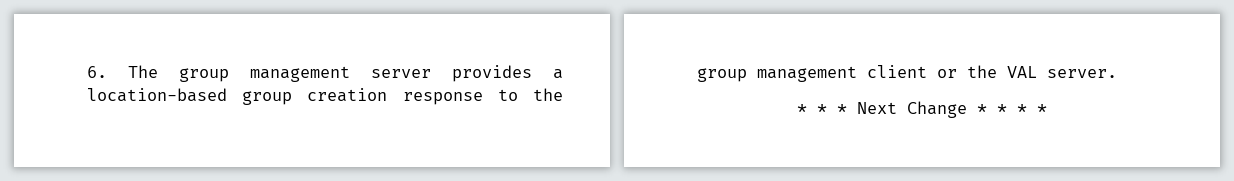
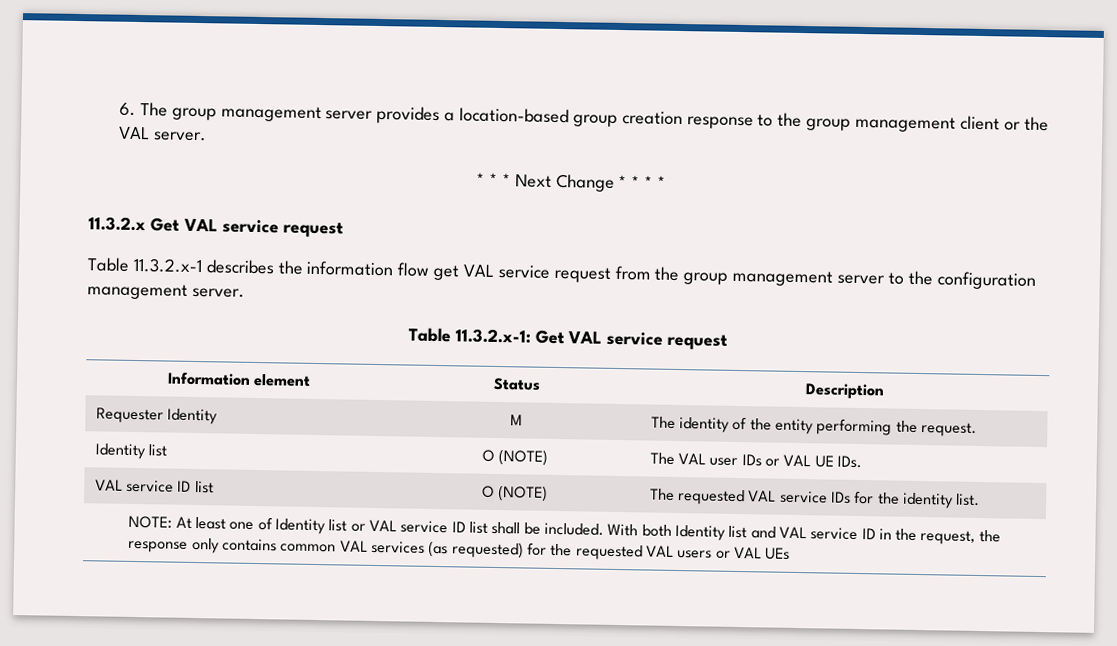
(1047, 109) none -> [88,216,344,238] [87,257,1036,290] [87,283,245,300] [407,327,729,350] [166,371,312,387] [492,377,541,391] [805,383,885,400] [95,407,218,425] [509,414,523,426] [650,416,977,437] [94,443,167,460] [481,449,549,466] [649,452,862,469] [94,479,214,494] [481,485,549,502] [649,488,981,509] [128,515,1001,545] [128,537,791,561] // 11.3.2.x Get VAL service request // Table 11.3.2.x-1 describes the information flow get VAL service request from the group management server to the configuration management server. // Table 11.3.2.x-1: Get VAL service request // Information element | Status | Description // Requester Identity | M | The identity of the entity performing the request. // Identity list | O (NOTE) | The VAL user IDs or VAL UE IDs. // VAL service ID list | O (NOTE) | The requested VAL service IDs for the identity list. // NOTE: At least one of Identity list or VAL service ID list shall be included. With both Identity list and VAL service ID in the request, the response only contains common VAL services (as requested) for the requested VAL users or VAL UEs

